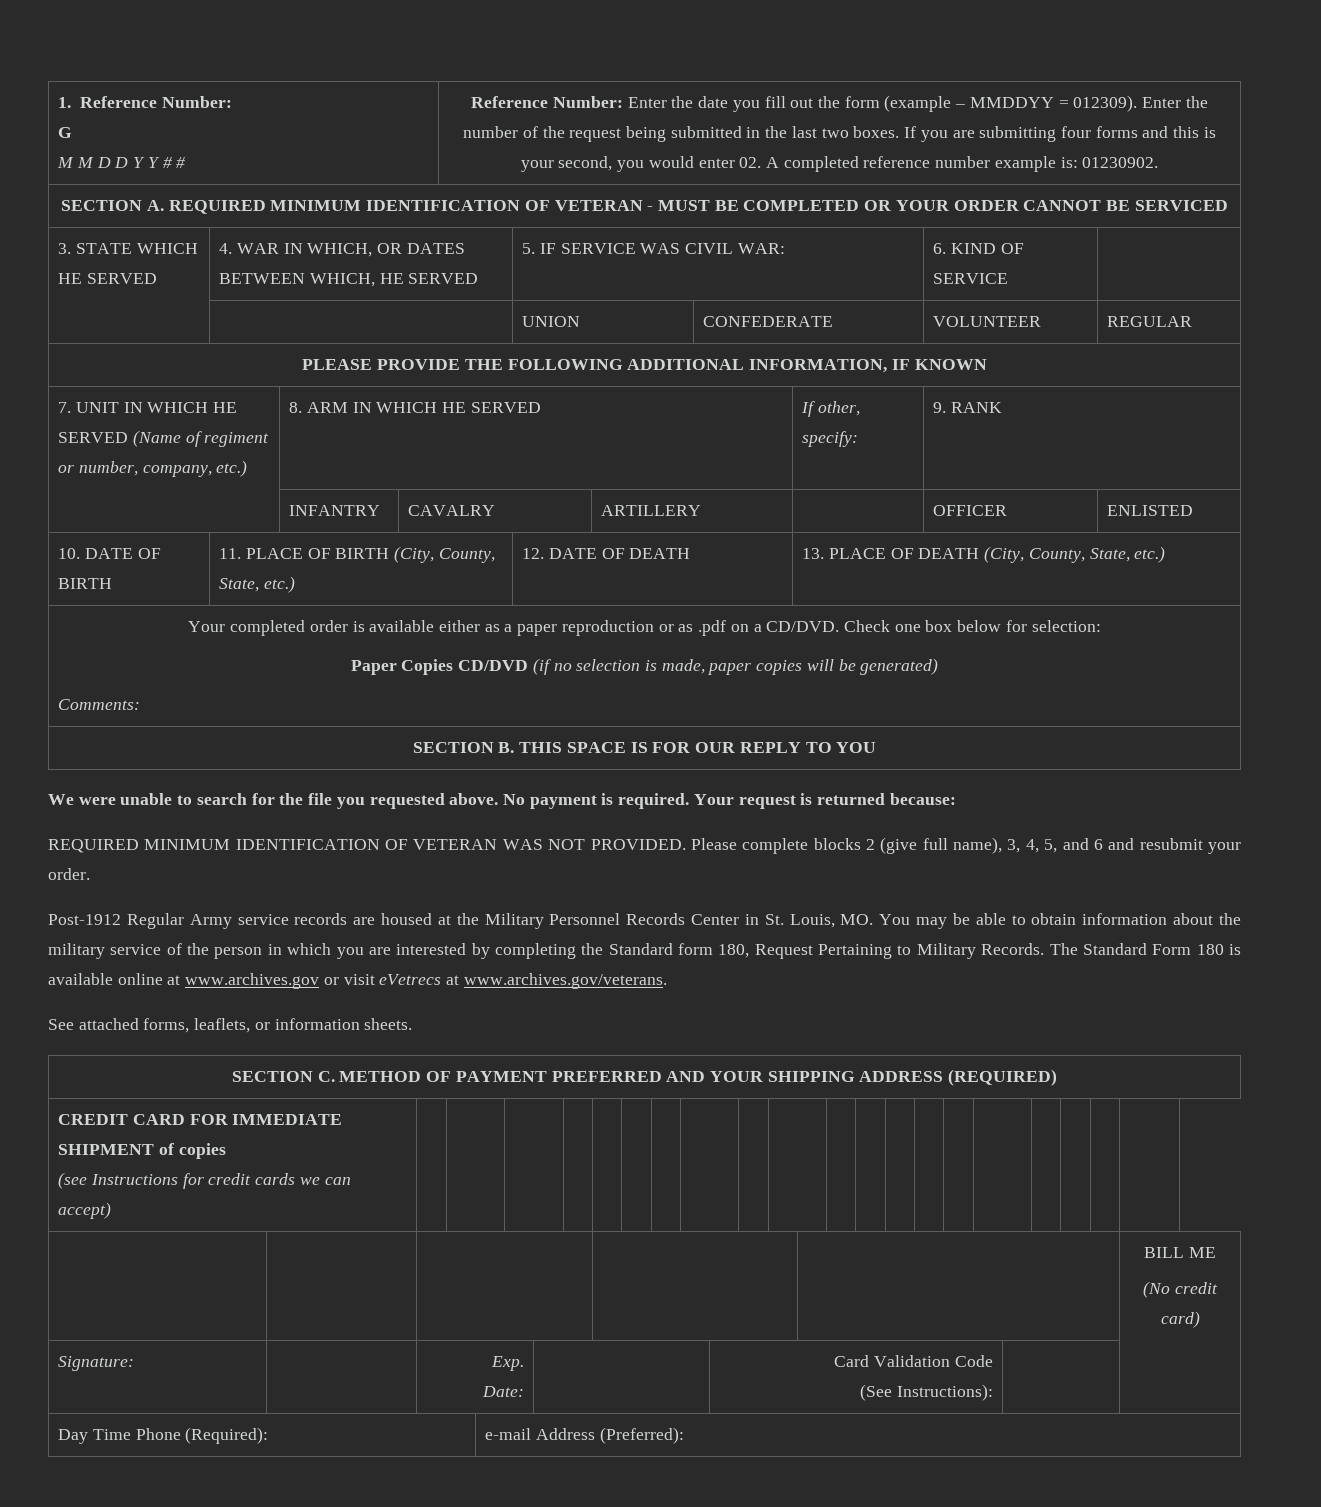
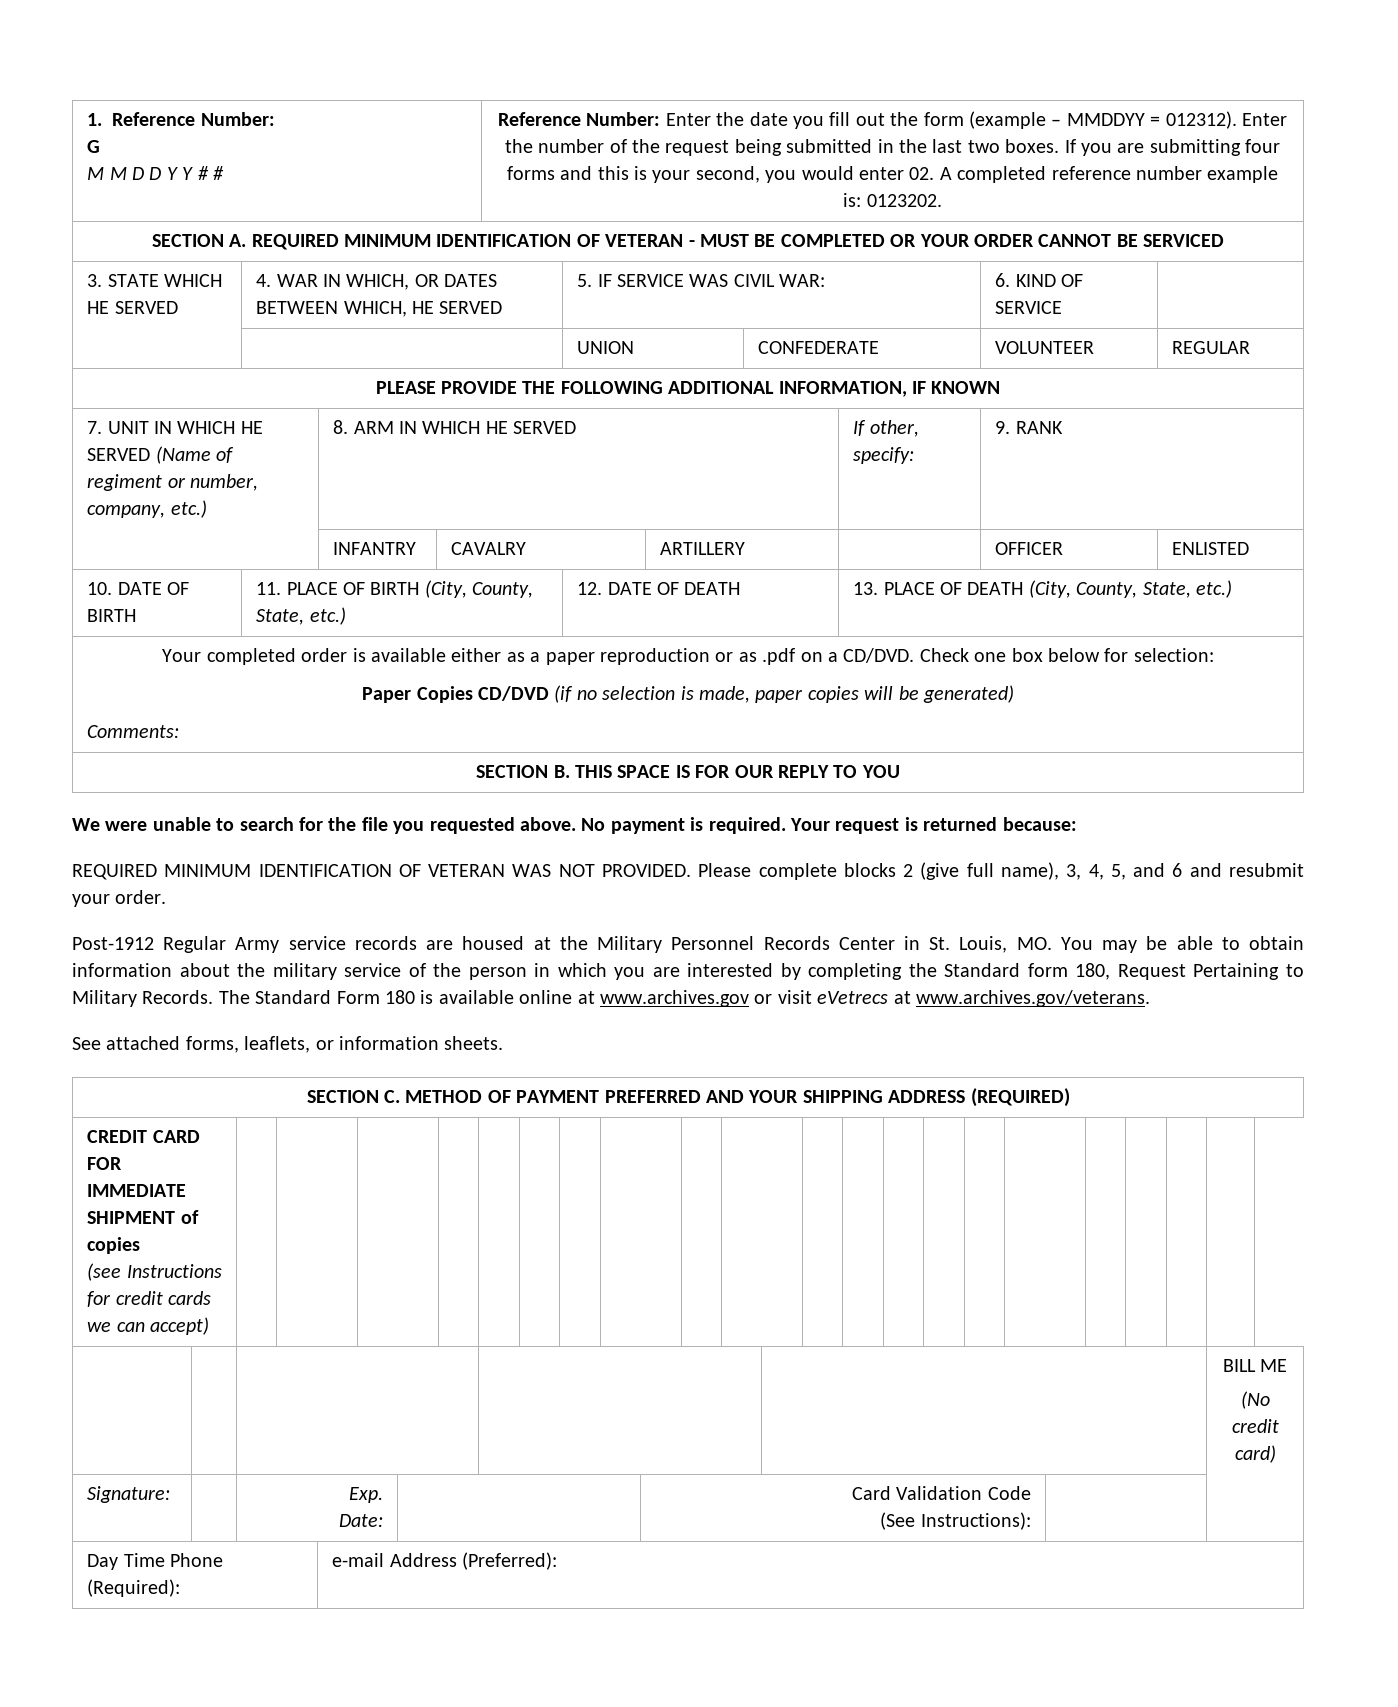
[1073,95,1138,112] 012309). -> [1165,111,1237,129] 012312).
[1082,157,1159,168] 01230902. -> [866,194,942,207] 0123202.

